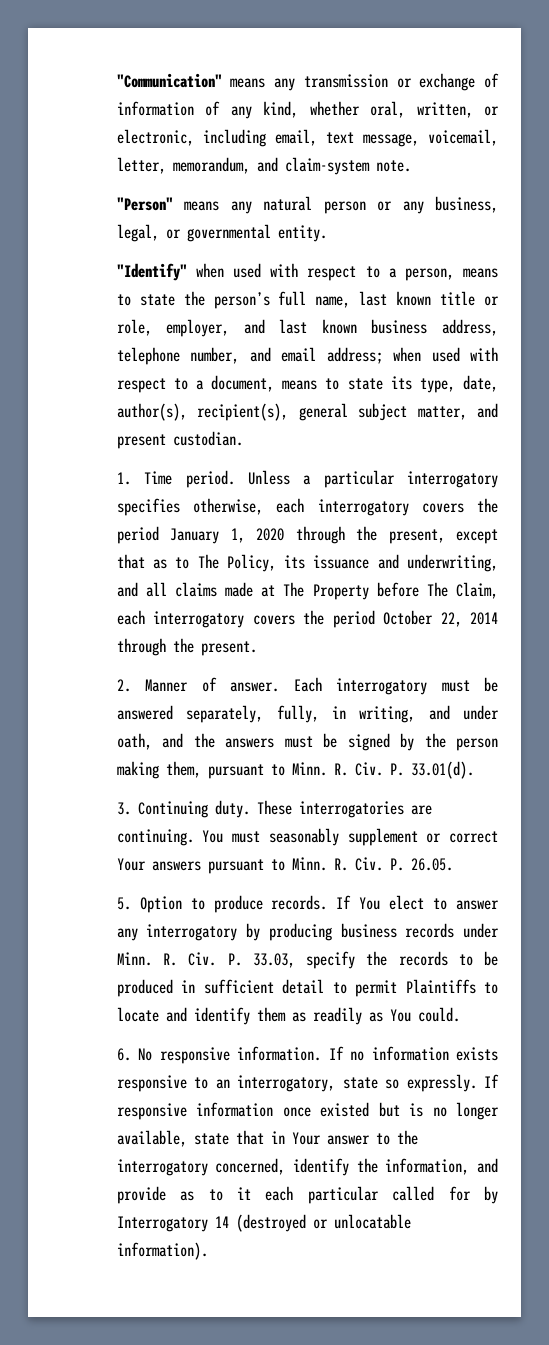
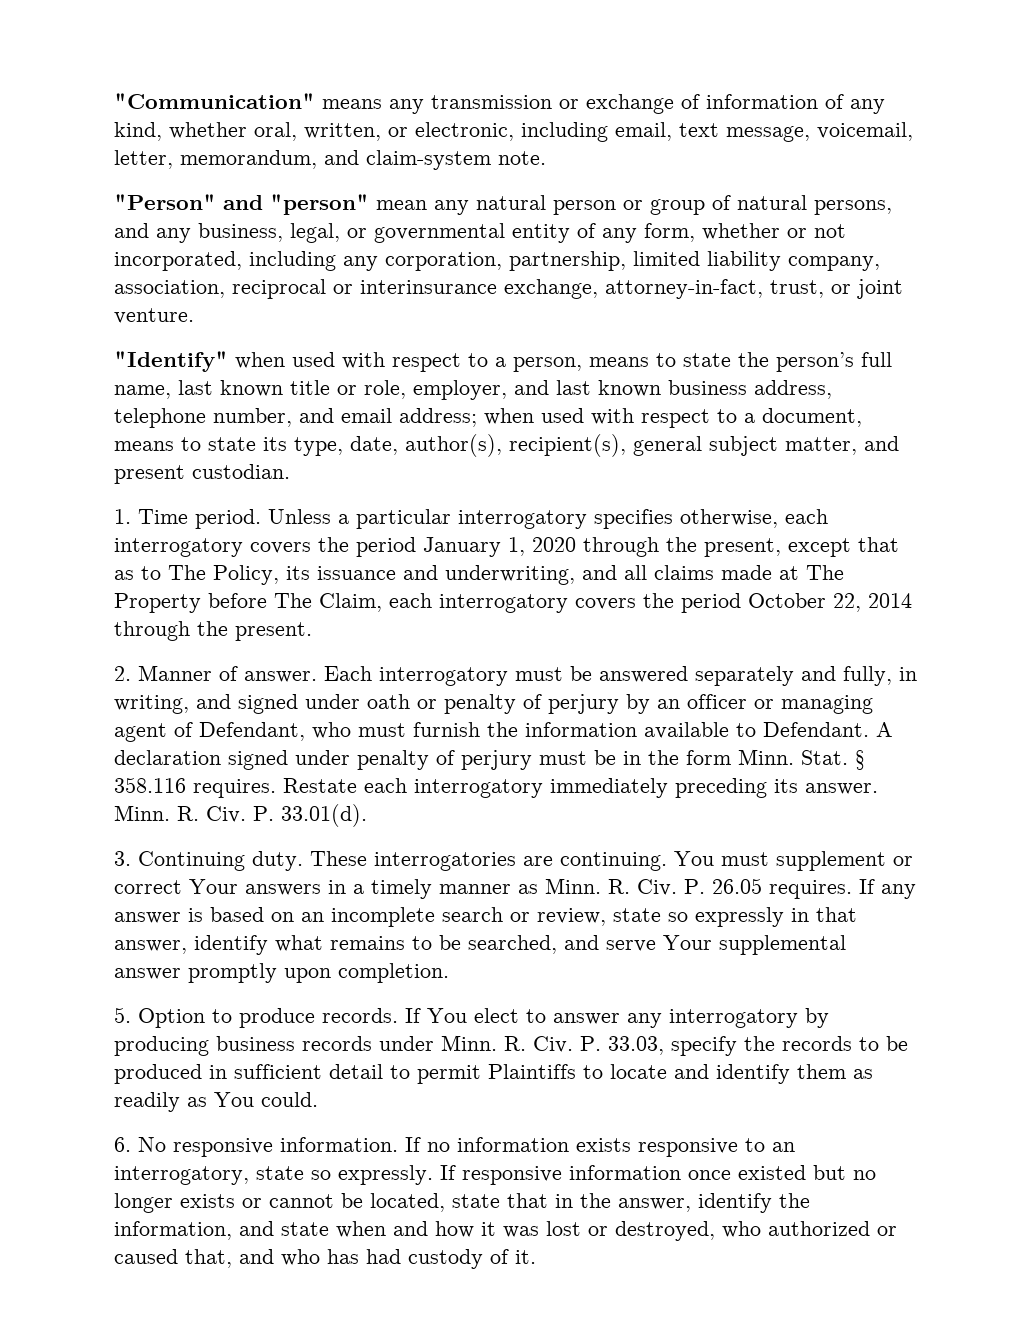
[184,201,220,211] means -> [222,194,427,215] and "person" mean
(393, 206) none -> [649,195,892,215] [113,223,149,238] group of natural persons, and
[277,225,327,242] entity. -> [511,223,846,243] [113,251,880,271] [113,279,903,299] [113,308,194,324] entity of any form, whether or not incorporated, including any corporation, partnership, limited liability company, association, reciprocal or interinsurance exchange, attorney-in-fact, trust, or joint venture.
[186,705,264,723] separately, -> [694,666,836,686] separately and
[463,705,499,720] [116,733,499,751] [116,761,285,779] under oath, and the answers must be signed by the person making them, pursuant to -> [237,694,873,714] [113,722,893,742] [113,749,865,770] [113,777,878,798] signed under oath or penalty of perjury by an officer or managing agent of Defendant, who must furnish the information available to Defendant. A declaration signed under penalty of perjury must be in the form Minn. Stat. § 358.116 requires. Restate each interrogatory immediately preceding its answer.
[268,828,339,846] seasonably -> (769, 859) none
[207,857,453,874] pursuant to Minn. R. Civ. P. 26.05. -> [327,878,916,899] [113,907,857,927] [113,935,846,955] [113,963,449,983] in a timely manner as Minn. R. Civ. P. 26.05 requires. If any answer is based on an incomplete search or review, state so expressly in that answer, identify what remains to be searched, and serve Your supplemental answer promptly upon completion.
[409,1103,424,1117] is -> (846, 1172) none
[116,1130,418,1147] [116,1158,499,1176] [116,1186,498,1204] [116,1214,411,1232] [116,1242,208,1260] available, state that in Your answer to the interrogatory concerned, identify the information, and provide as to it each particular called for by Interrogatory 14 (destroyed or unlocatable information). -> [179,1193,810,1213] [113,1221,897,1241] [113,1249,536,1269] exists or cannot be located, state that in the answer, identify the information, and state when and how it was lost or destroyed, who authorized or caused that, and who has had custody of it.

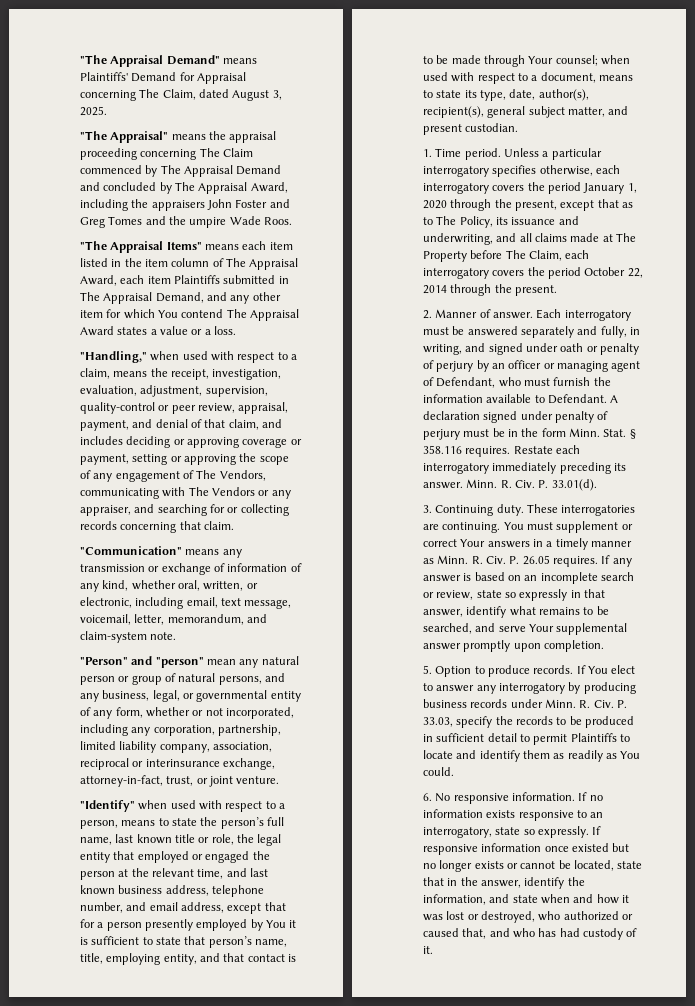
(113, 101) none -> [79,55,257,67] [79,72,246,84] [79,89,282,101] [79,106,107,116] [79,131,277,143] [79,148,253,160] [79,165,282,177] [79,182,288,194] [79,199,290,211] [79,216,293,228] [79,241,293,253] [79,258,299,270] [79,275,289,286] [79,292,281,304] [79,309,300,321] [79,326,237,336] [79,351,298,363] [79,368,282,380] [79,385,268,397] [79,402,289,414] [79,419,283,431] [79,436,302,448] [79,453,289,465] [79,470,266,482] [79,487,291,499] [79,504,289,516] [79,521,234,533] "The Appraisal Demand" means Plaintiffs' Demand for Appraisal concerning The Claim, dated August 3, 2025. // "The Appraisal" means the appraisal proceeding concerning The Claim commenced by The Appraisal Demand and concluded by The Appraisal Award, including the appraisers John Foster and Greg Tomes and the umpire Wade Roos. // "The Appraisal Items" means each item listed in the item column of The Appraisal Award, each item Plaintiffs submitted in The Appraisal Demand, and any other item for which You contend The Appraisal Award states a value or a loss. // "Handling," when used with respect to a claim, means the receipt, investigation, evaluation, adjustment, supervision, quality-control or peer review, appraisal, payment, and denial of that claim, and includes deciding or approving coverage or payment, setting or approving the scope of any engagement of The Vendors, communicating with The Vendors or any appraiser, and searching for or collecting records concerning that claim. //
[412,380,507,400] employer, -> [237,834,282,846] [79,851,270,863] [79,868,224,880] the legal entity that employed or engaged the person at the relevant time,
[398,408,477,427] address; -> [180,902,286,914] [79,919,297,931] [79,936,288,948] [79,953,297,965] [422,55,598,67] address, except that for a person presently employed by You it is sufficient to state that person’s name, title, employing entity, and that contact is to be made through Your counsel;

